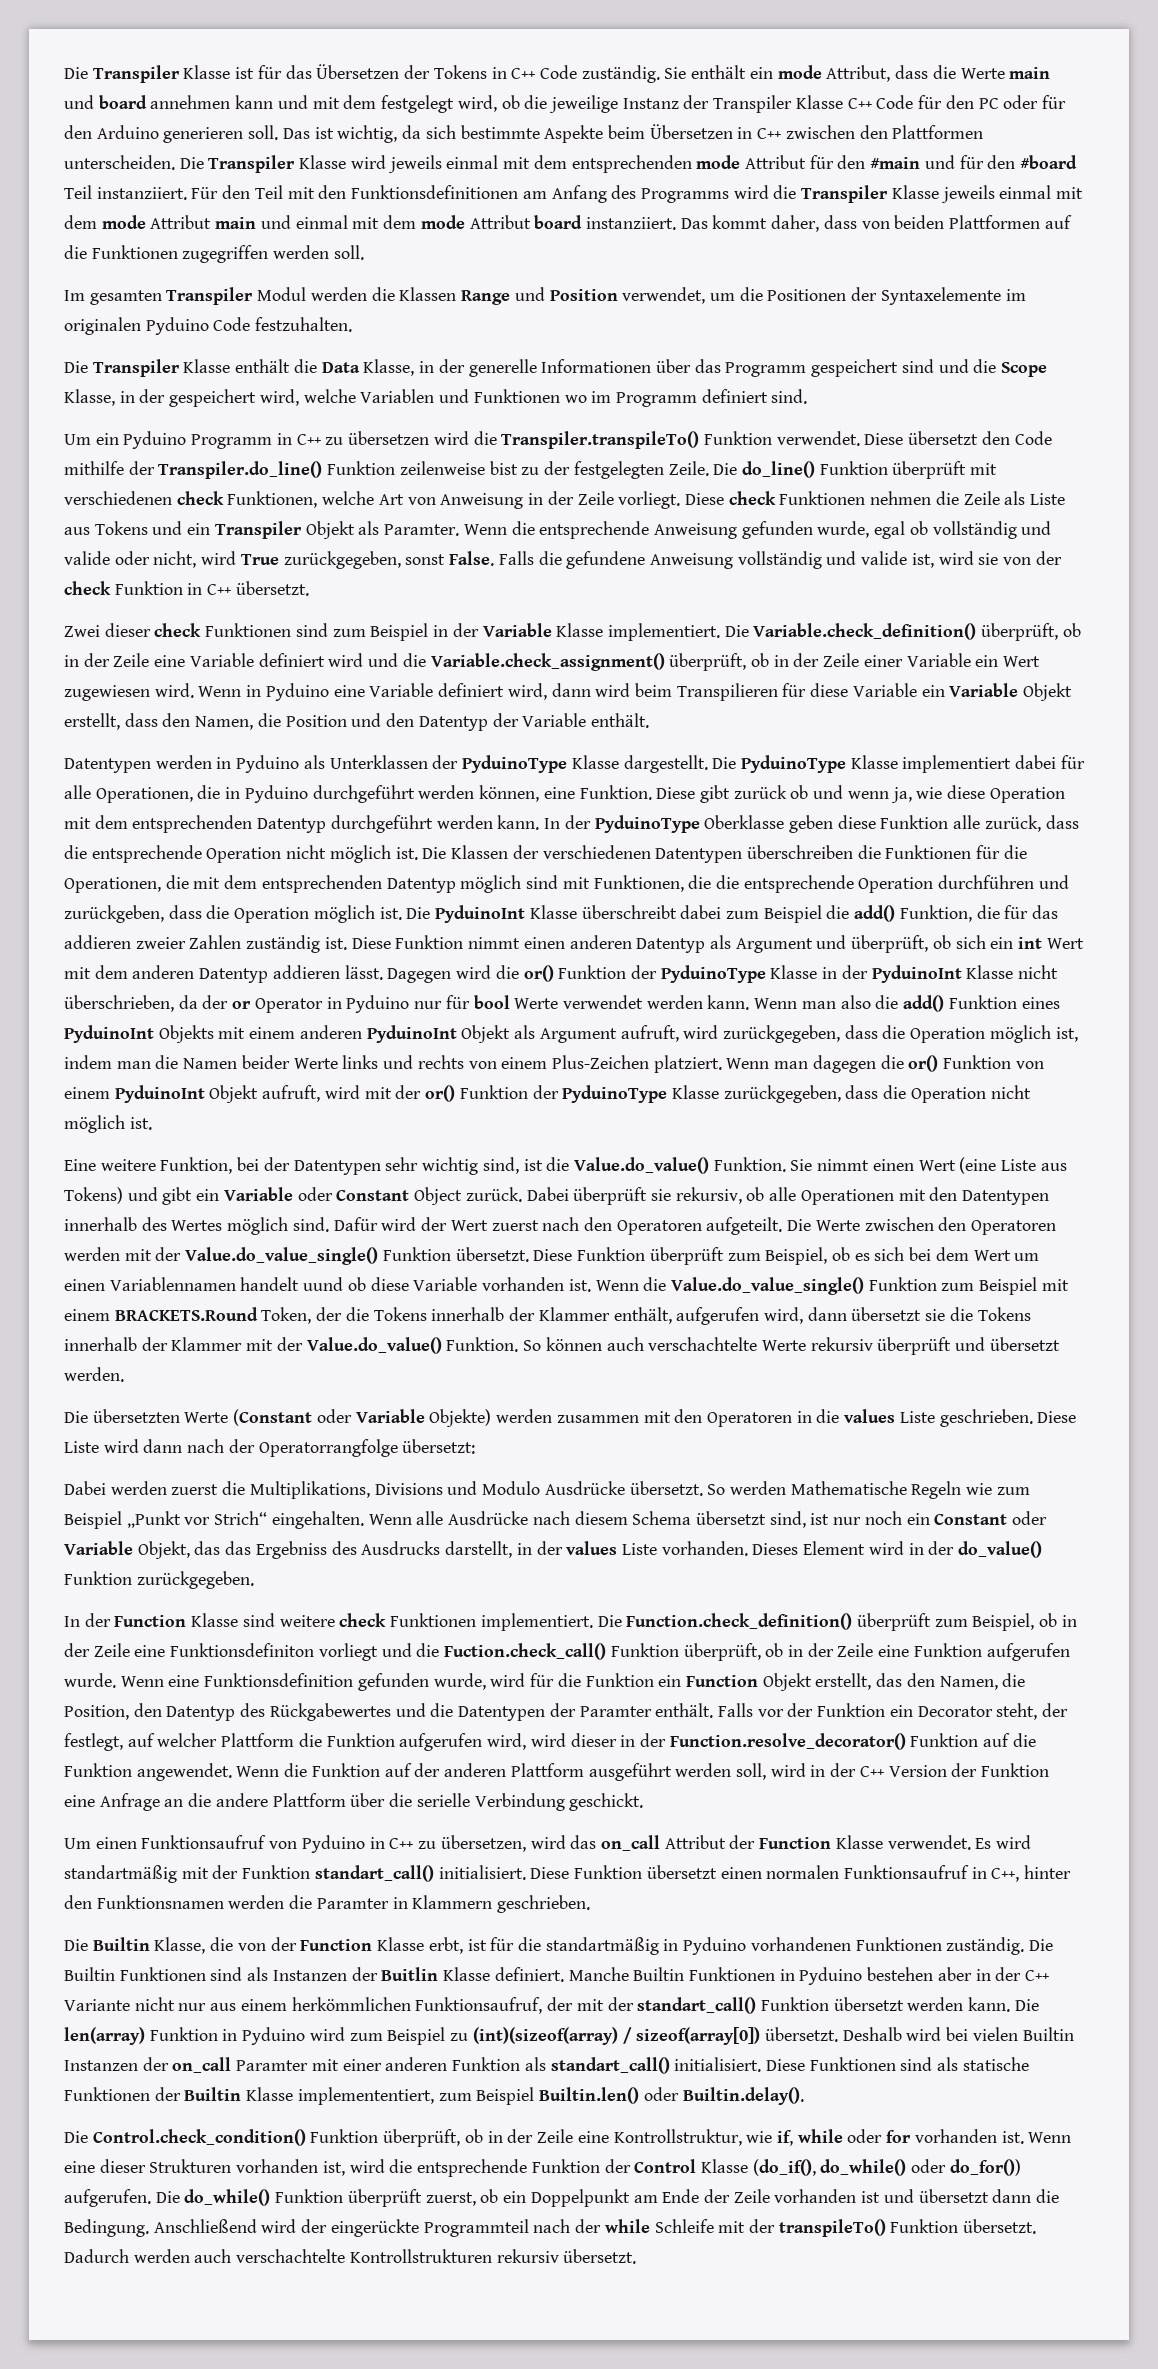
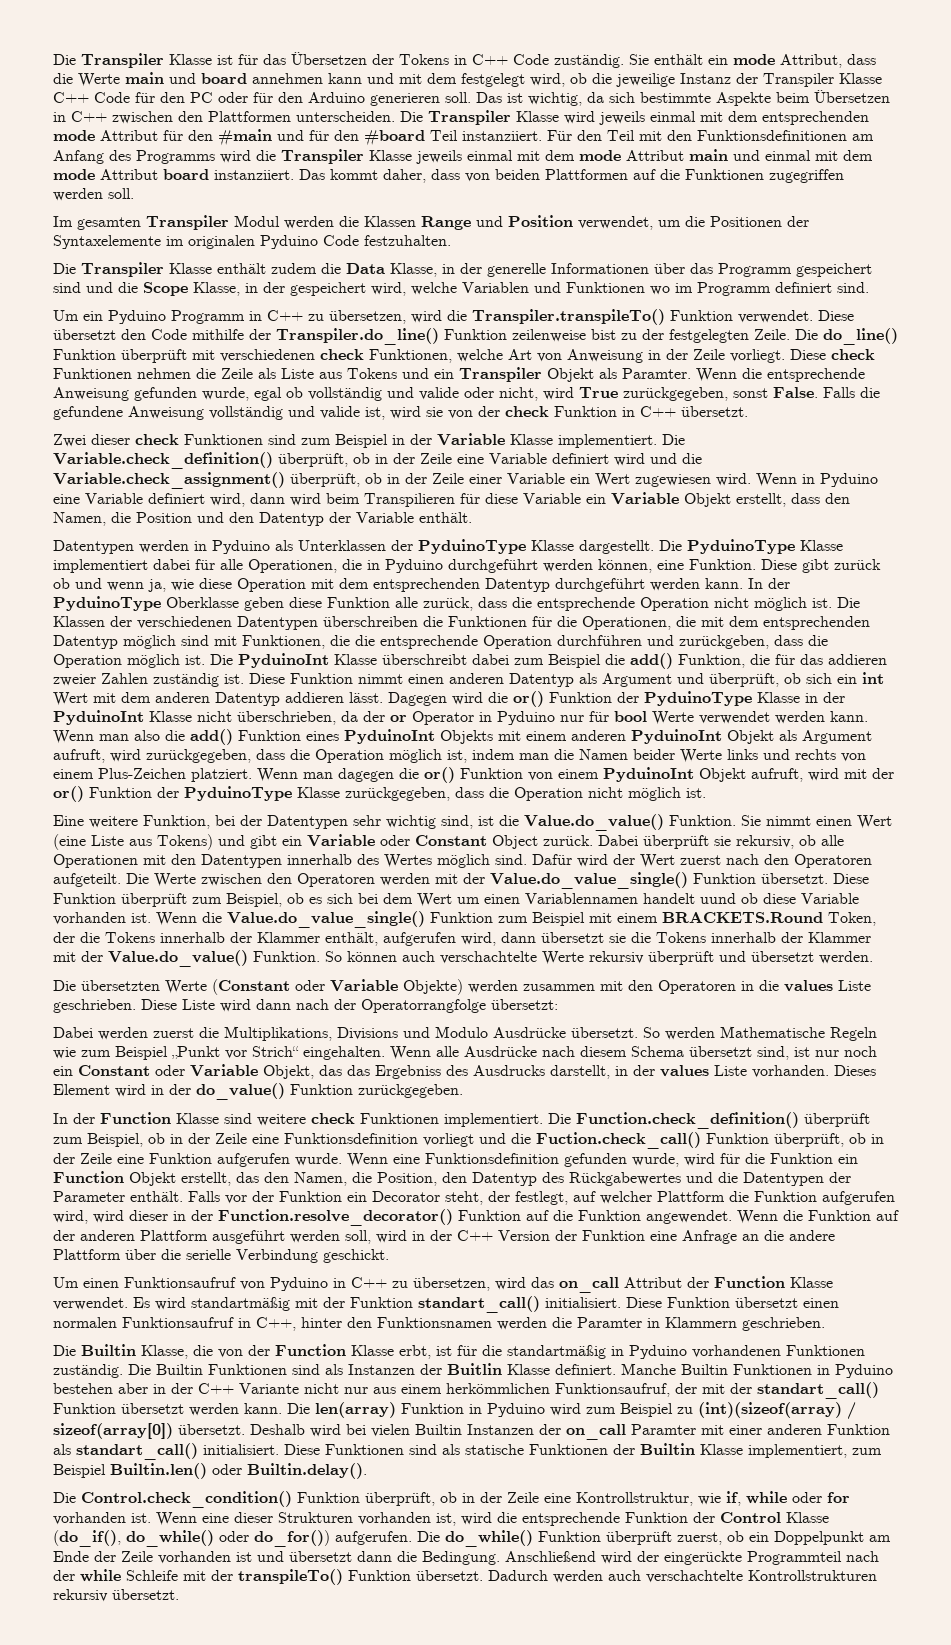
(291, 366) none -> [271,263,317,274] zudem
[348,431,430,445] übersetzen -> [329,310,406,324] übersetzen,
[170,1643,315,1657] Funktionsdefiniton -> [284,1133,418,1144] Funktionsdefinition
[579,1706,652,1717] Paramter -> [53,1191,125,1202] Parameter
[297,2087,434,2105] implemententiert, -> [748,1444,847,1458] implementiert,

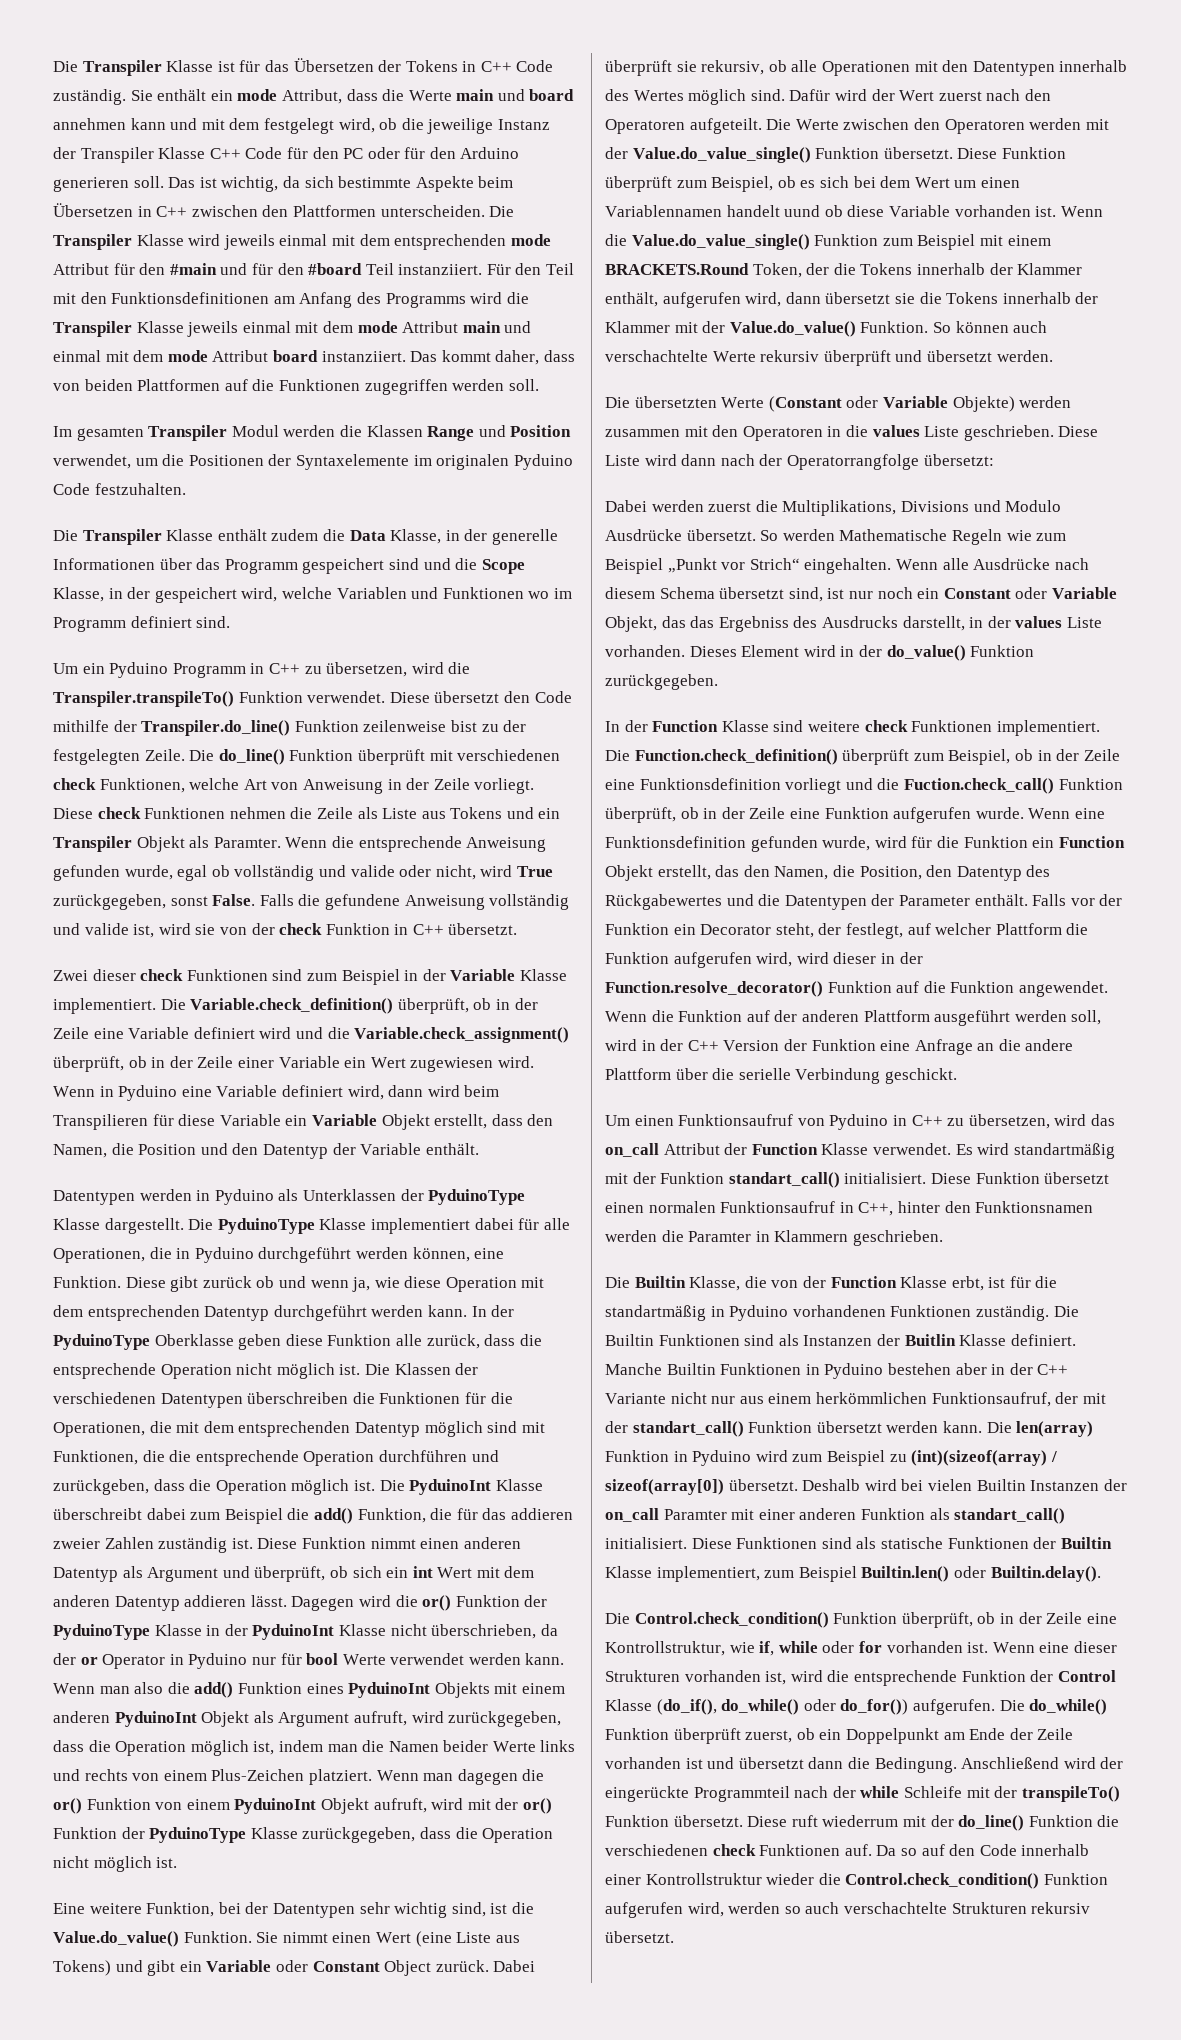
[488,1570,877,1583] Dadurch werden auch verschachtelte Kontrollstrukturen -> [747,1815,1120,1831] [605,1844,1090,1856] [605,1873,1108,1889] [605,1902,1027,1918] Diese ruft wiederrum mit der do_line() Funktion die verschiedenen check Funktionen auf. Da so auf den Code innerhalb einer Kontrollstruktur wieder die Control.check_condition() Funktion aufgerufen wird, werden so auch verschachtelte Strukturen

